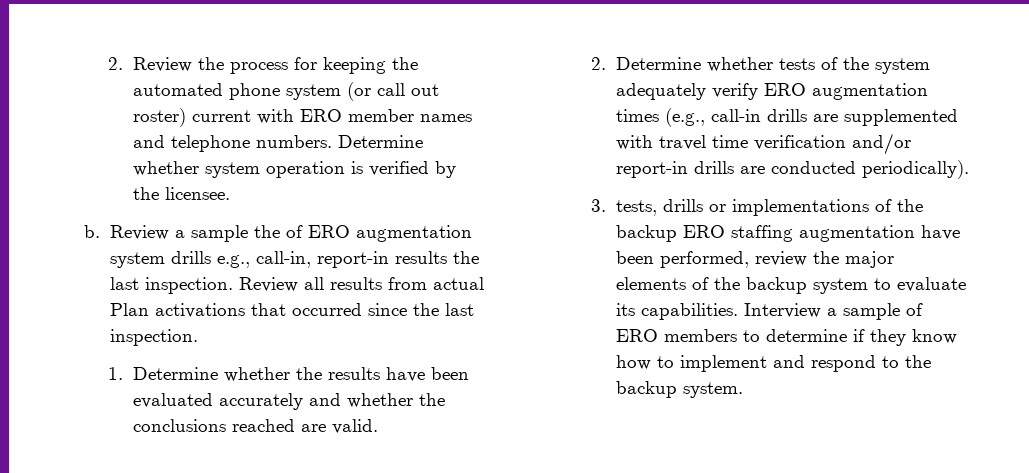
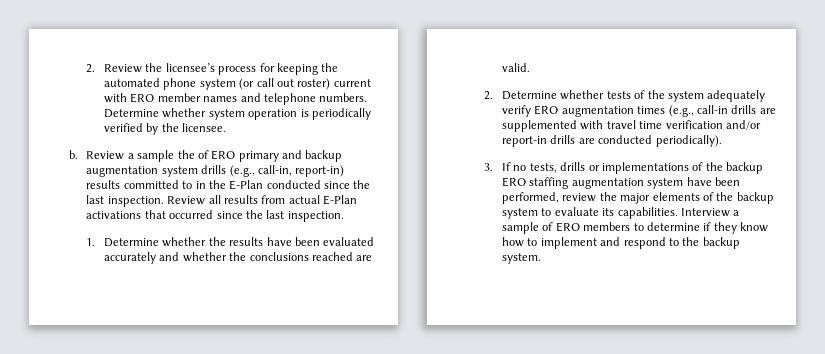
(224, 63) none -> [165,63,215,72] licensee’s
(363, 167) none -> [311,108,371,120] periodically
[355,225,472,242] [109,251,447,268] augmentation system drills e.g., call-in, report-in results -> [238,150,343,162] [86,165,345,177] [86,180,351,190] primary and backup augmentation system drills (e.g., call-in, report-in) results committed to in the E-Plan conducted since
[109,303,149,316] Plan -> [323,195,358,205] E-Plan
(607, 205) none -> [502,162,527,171] If no
(915, 233) none -> [647,178,684,189] system

